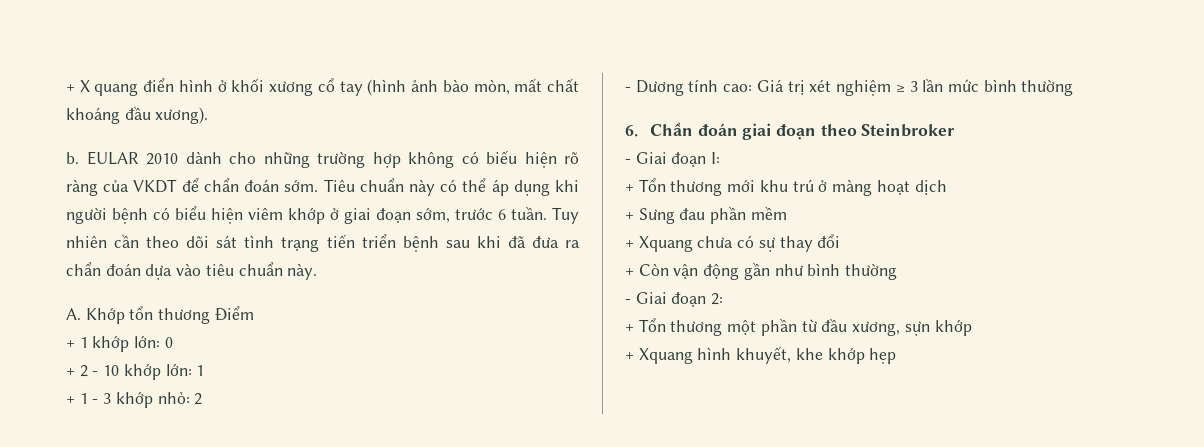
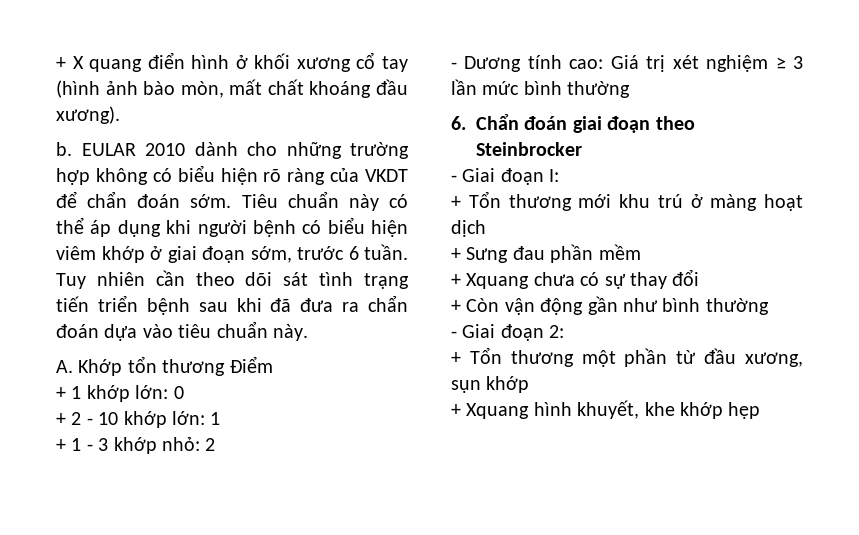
[486,150,517,164] biếu -> [177,165,215,182] biểu
[861,123,956,137] Steinbroker -> [476,142,582,156] Steinbrocker
[904,321,930,336] sựn -> [451,380,481,393] sụn

